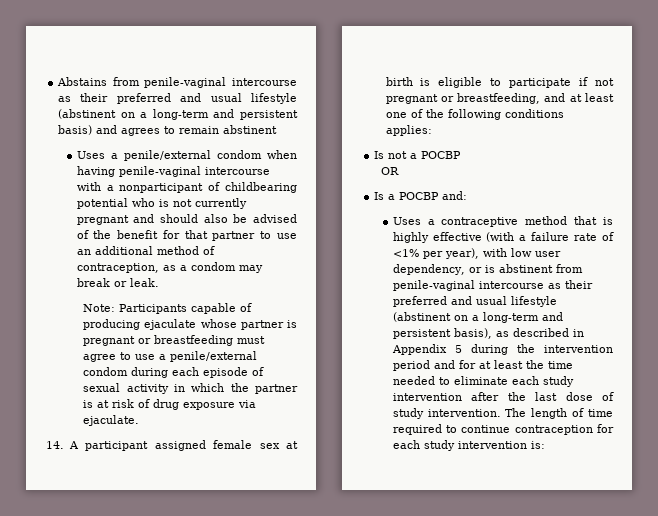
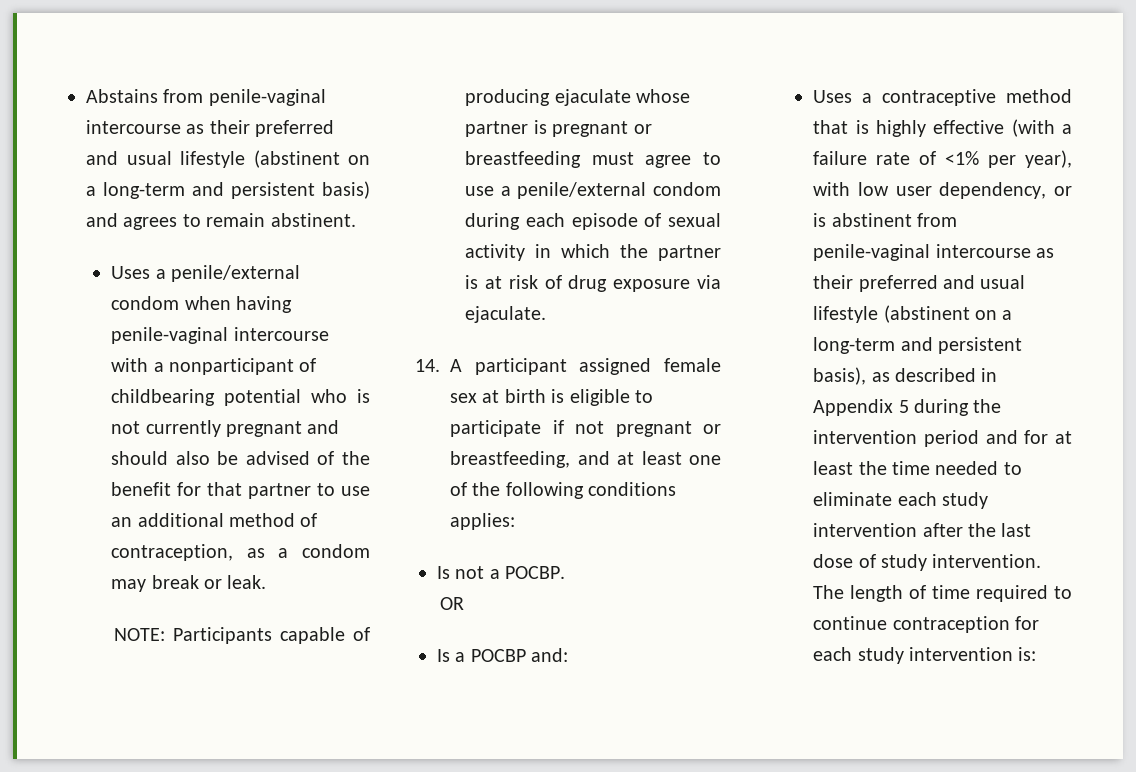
[223,125,278,134] abstinent -> [270,213,356,227] abstinent.
[83,304,116,312] Note: -> [114,628,166,641] NOTE:
[421,151,462,159] POCBP -> [505,566,566,579] POCBP.

